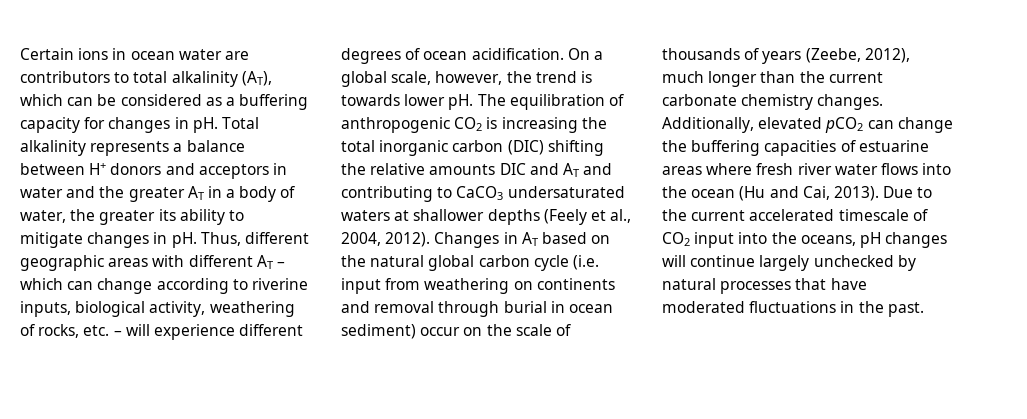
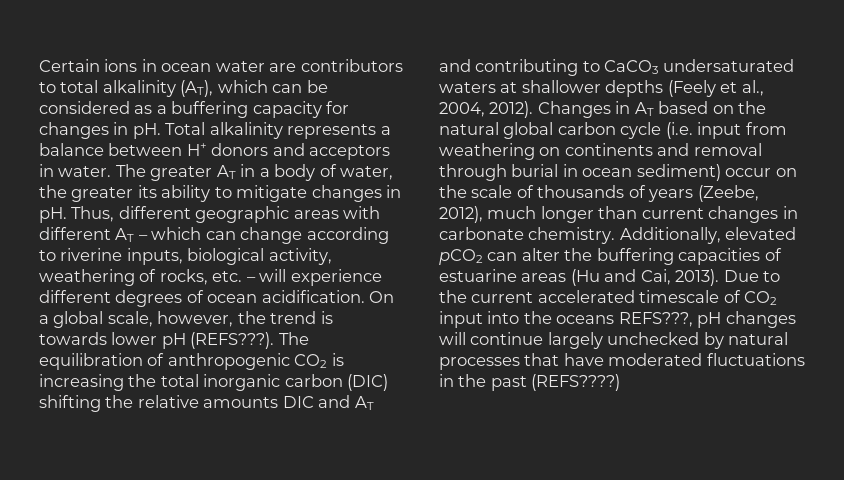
[20,186,125,198] water and the -> [58,164,146,177] water. The
[448,94,474,110] pH. -> [161,332,275,349] pH (REFS???).
[799,71,883,83] [662,94,884,110] the current carbonate chemistry changes. -> [641,206,798,223] [439,227,616,244] current changes in carbonate chemistry.
[897,117,953,133] change -> [521,248,560,261] alter
[706,163,952,175] [662,186,736,198] where fresh river water flows into the ocean -> (567, 277) none
[800,235,856,246] oceans, -> [556,312,693,327] oceans REFS???,
[887,302,924,317] past. -> [490,374,621,391] past (REFS????)

